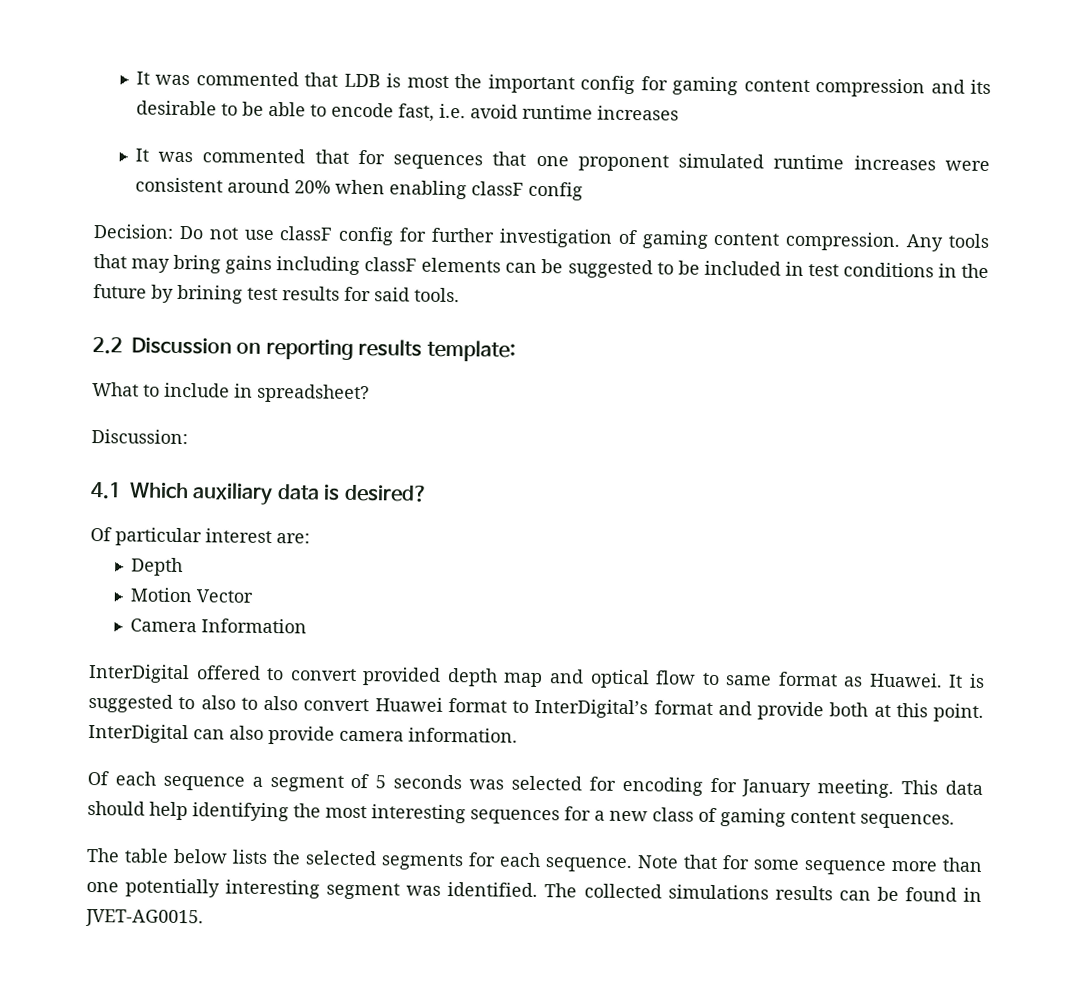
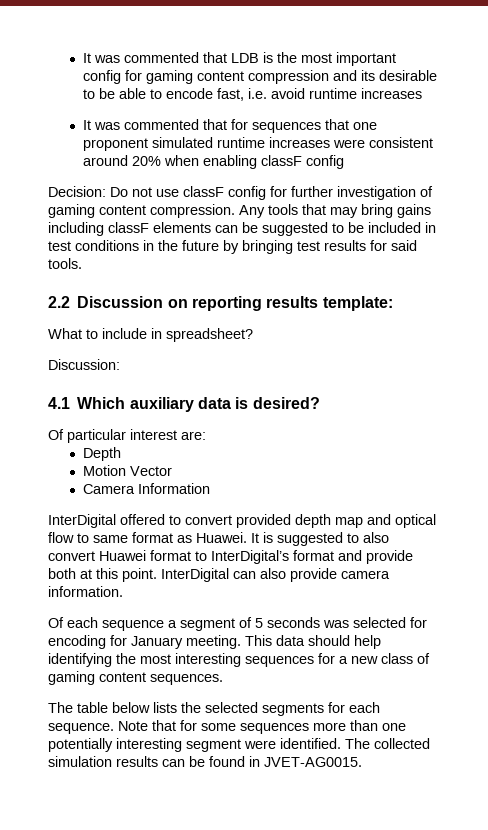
[406,74,483,89] most the -> [277,52,333,63] the most
[177,284,243,304] brining -> [242,240,293,254] bringing
[240,695,298,711] to also -> (389, 537) none
[804,859,886,875] sequence -> [240,723,309,734] sequences
[406,885,442,896] was -> [244,740,276,749] were
[667,884,769,900] simulations -> [48,756,112,767] simulation

